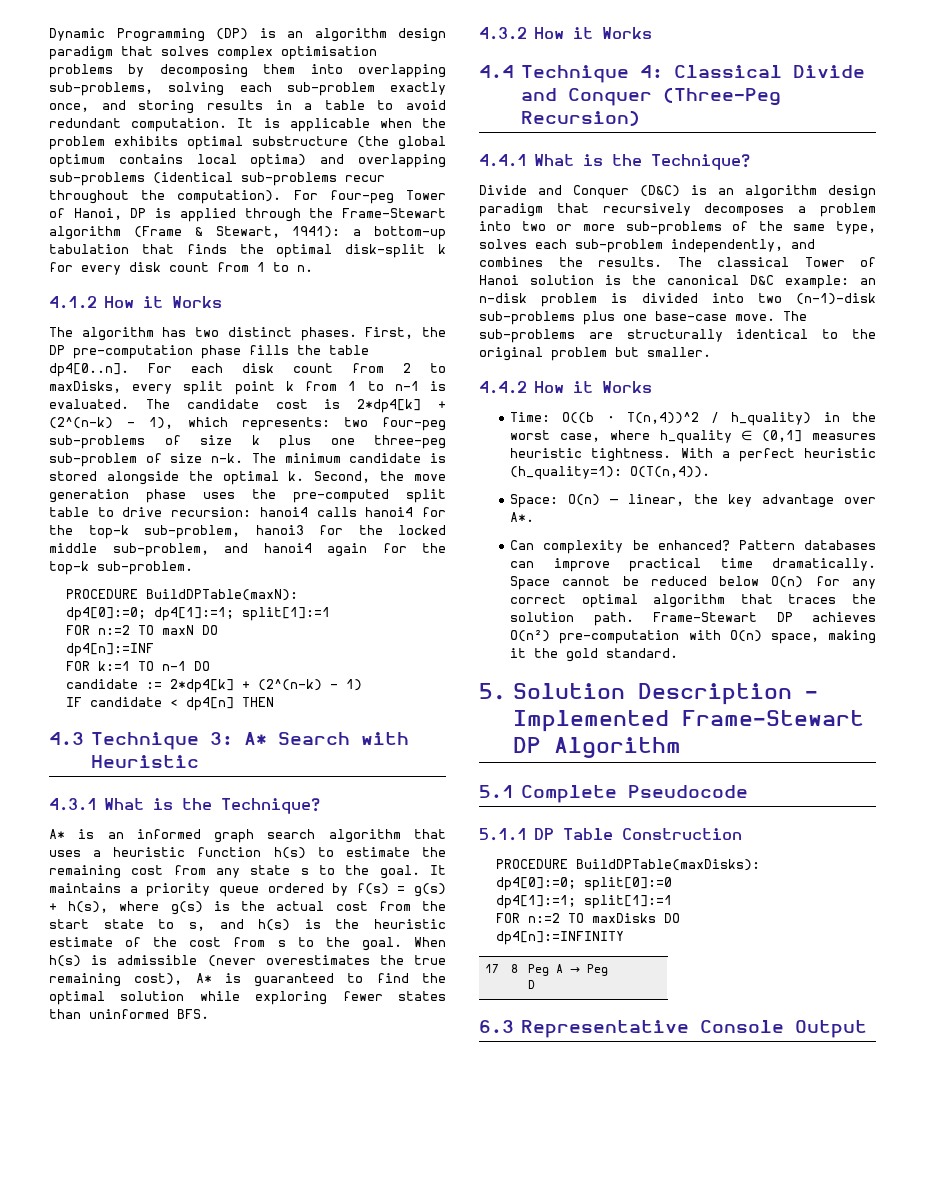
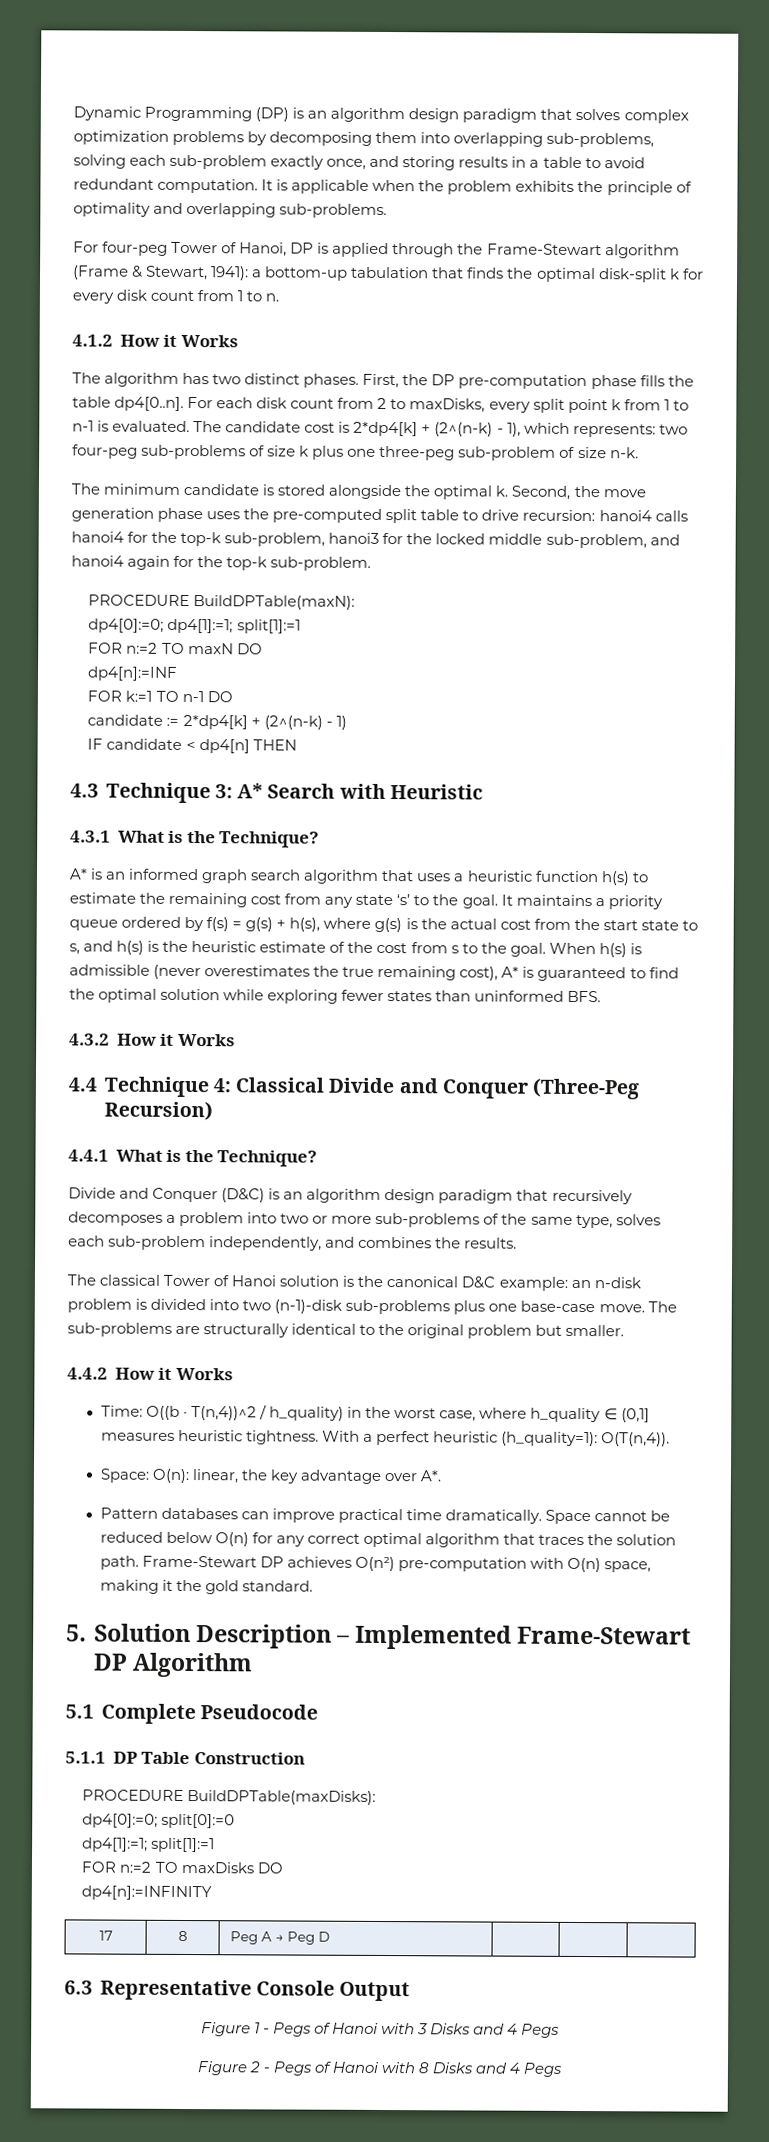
[281,46,377,60] optimisation -> [73,130,169,145] optimization
[187,136,446,150] [49,154,447,168] [49,172,385,186] [49,190,282,204] optimal substructure (the global optimum contains local optima) and overlapping sub-problems (identical sub-problems recur throughout the computation). -> [577,180,692,196] [73,202,388,219] the principle of optimality and overlapping sub-problems. //
(244, 458) none -> (639, 453) //
[300,868,309,875] s -> [396,894,411,906] ‘s’
(662, 262) none -> (518, 1243) //
[568,494,620,506] O(n) — -> [151,1468,189,1484] O(n):
[510,540,730,554] Can complexity be enhanced? -> (442, 1476) none
(867, 1029) none -> [200,2022,561,2038] [196,2061,563,2077] // Figure 1 - Pegs of Hanoi with 3 Disks and 4 Pegs // Figure 2 - Pegs of Hanoi with 8 Disks and 4 Pegs

